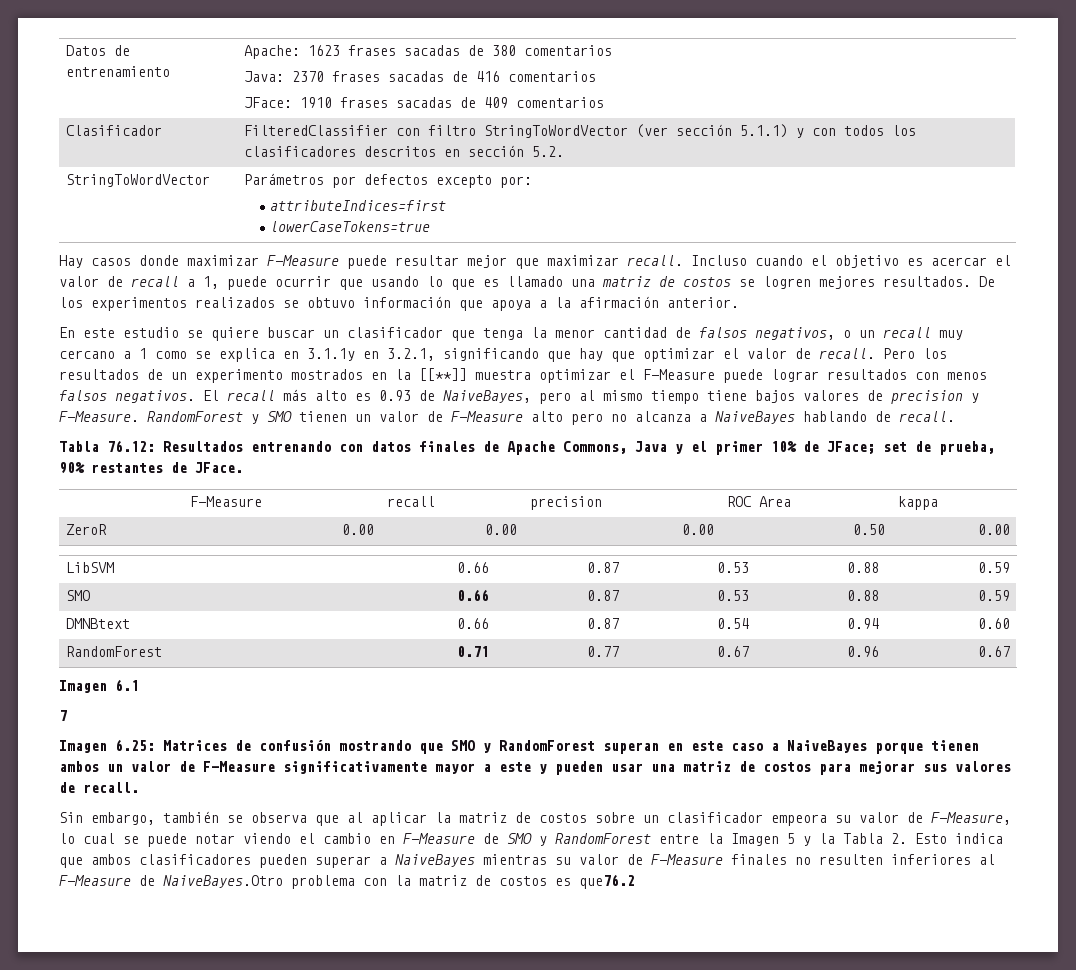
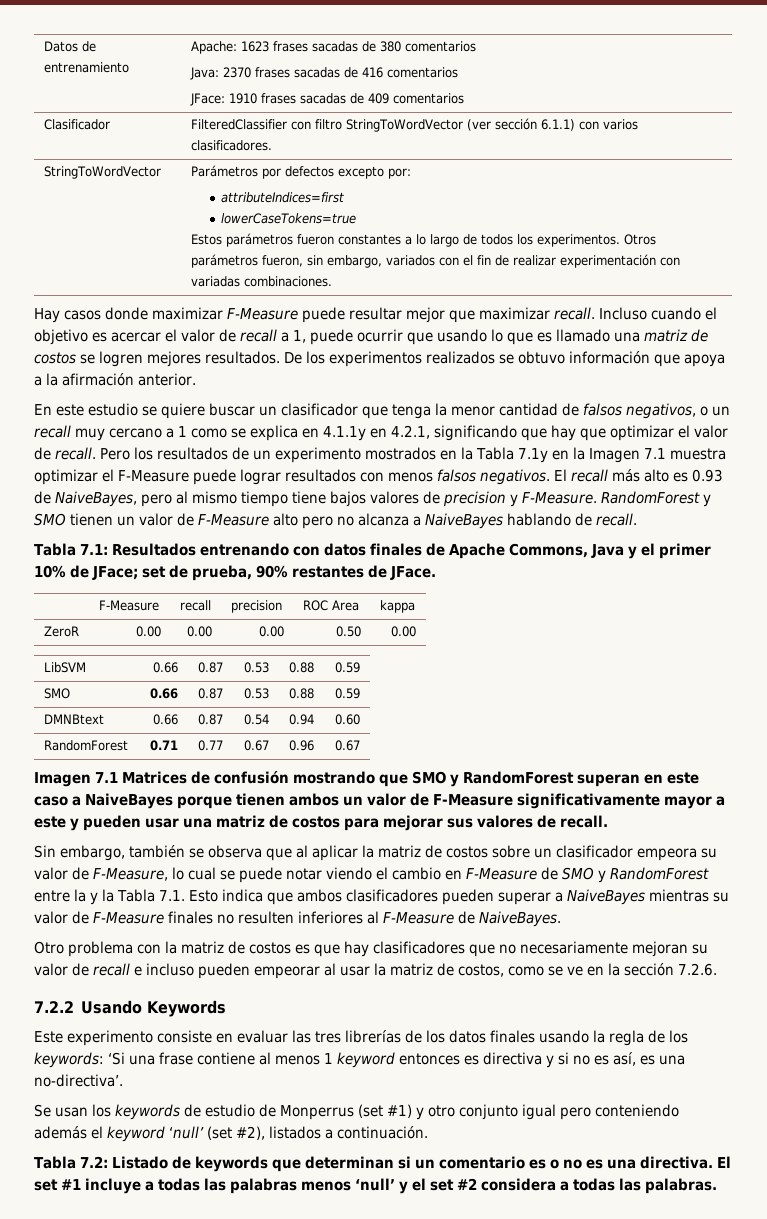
[740,124,917,138] [244,145,565,157] 5.1.1) y con todos los clasificadores descritos en sección 5.2. -> [540,119,638,131] [190,140,272,151] 6.1.1) con varios clasificadores.
(431, 226) none -> [190,233,656,247] [190,254,680,268] [190,276,332,287] // Estos parámetros fueron constantes a lo largo de todos los experimentos. Otros parámetros fueron, sin embargo, variados con el fin de realizar experimentación con variadas combinaciones.
[307,348,435,361] 3.1.1y en 3.2.1, -> [323,425,430,441] 4.1.1y en 4.2.1,
[419,368,467,381] [[**]] -> [476,447,666,463] Tabla 7.1y en la Imagen 7.1
[107,440,155,452] 76.12: -> [79,544,108,555] 7.1:
[115,679,139,691] [59,710,67,721] [59,739,155,753] 6.1 // 7 // Imagen 6.25: -> [95,772,118,783] 7.1
[731,833,795,846] Imagen 5 -> (86, 895) none
[891,833,907,844] 2. -> [158,890,185,901] 7.1.
[163,875,283,888] NaiveBayes.Otro -> [479,911,561,927] [34,941,64,954] NaiveBayes. // Otro
[579,874,635,889] que76.2 -> [314,941,708,957] [34,963,717,979] [34,1000,227,1017] [34,1030,688,1046] [34,1052,685,1068] [34,1074,123,1087] [34,1104,679,1120] [34,1126,428,1142] [34,1156,731,1172] [34,1178,717,1194] que hay clasificadores que no necesariamente mejoran su valor de recall e incluso pueden empeorar al usar la matriz de costos, como se ve en la sección 7.2.6. // 7.2.2 Usando Keywords // Este experimento consiste en evaluar las tres librerías de los datos finales usando la regla de los keywords: ‘Si una frase contiene al menos 1 keyword entonces es directiva y si no es así, es una no-directiva’. // Se usan los keywords de estudio de Monperrus (set #1) y otro conjunto igual pero conteniendo además el keyword ‘null’ (set #2), listados a continuación. // Tabla 7.2: Listado de keywords que determinan si un comentario es o no es una directiva. El set #1 incluye a todas las palabras menos ‘null’ y el set #2 considera a todas las palabras.

